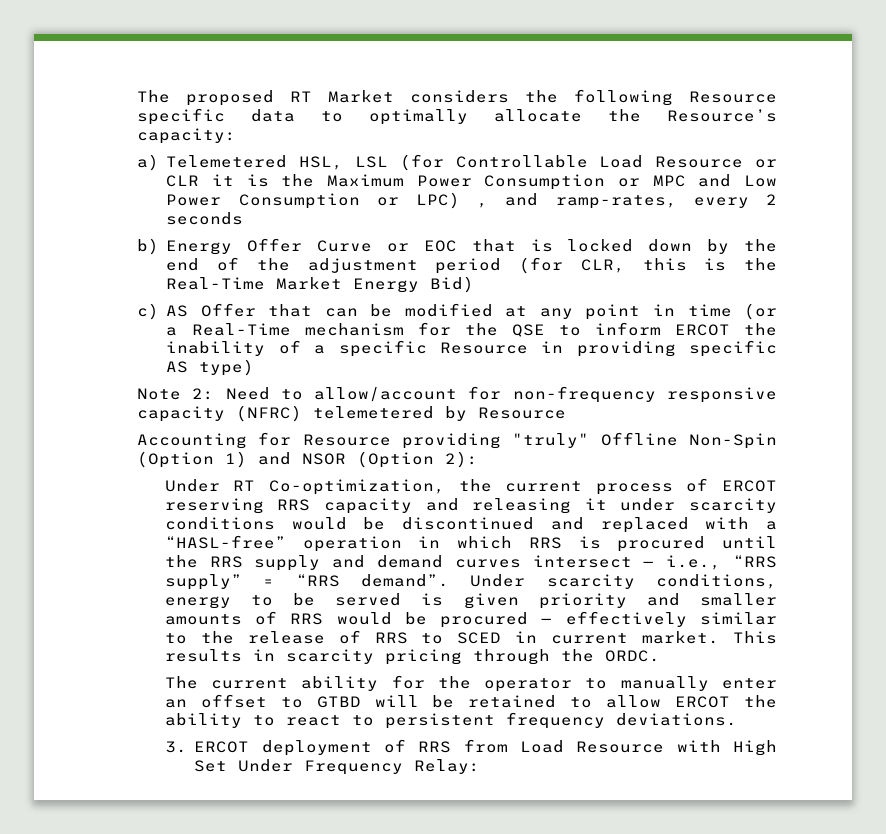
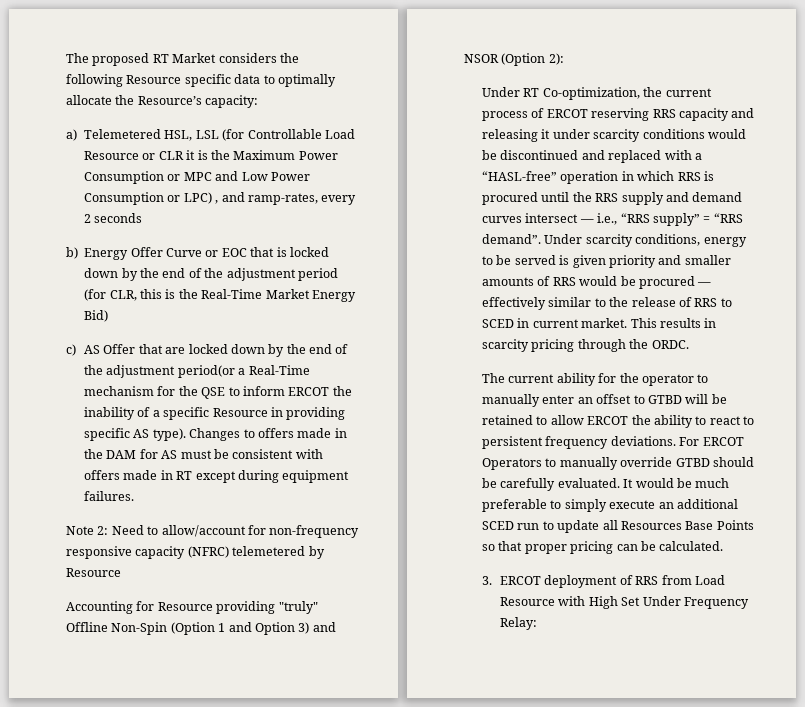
[324,303,778,320] can be modified at any point in time (or -> [165,344,349,357] [84,365,235,378] are locked down by the end of the adjustment period(or
[199,359,255,376] type) -> [152,428,347,441] [84,449,323,459] [84,470,350,483] [84,491,135,501] type). Changes to offers made in the DAM for AS must be consistent with offers made in RT except during equipment failures.
[224,451,247,468] 1) -> [218,622,310,635] 1 and Option 3)
(737, 719) none -> [679,437,744,446] [482,457,754,470] [482,478,730,491] [482,499,738,512] [482,520,754,533] [482,541,724,554] For ERCOT Operators to manually override GTBD should be carefully evaluated. It would be much preferable to simply execute an additional SCED run to update all Resources Base Points so that proper pricing can be calculated.

